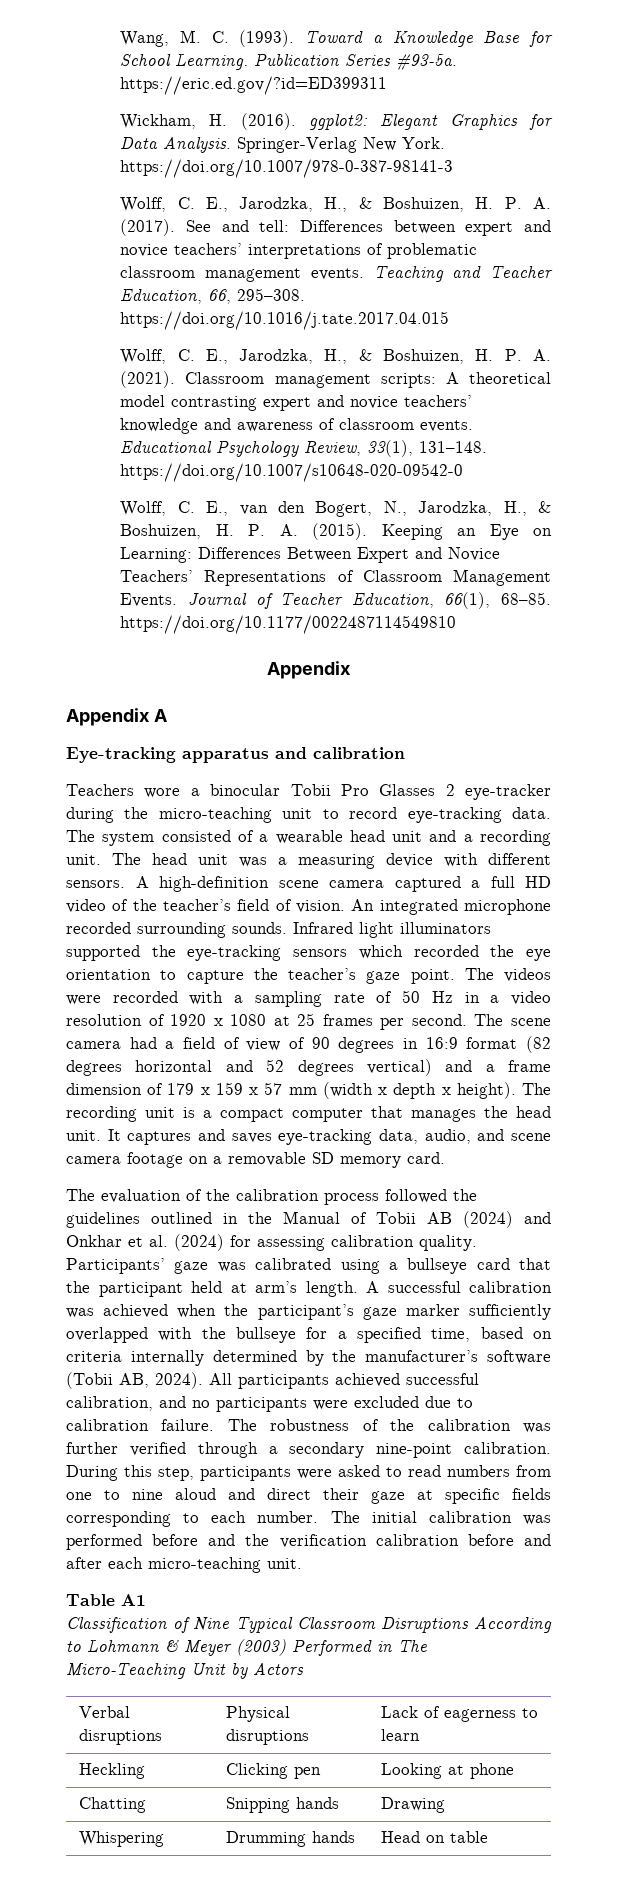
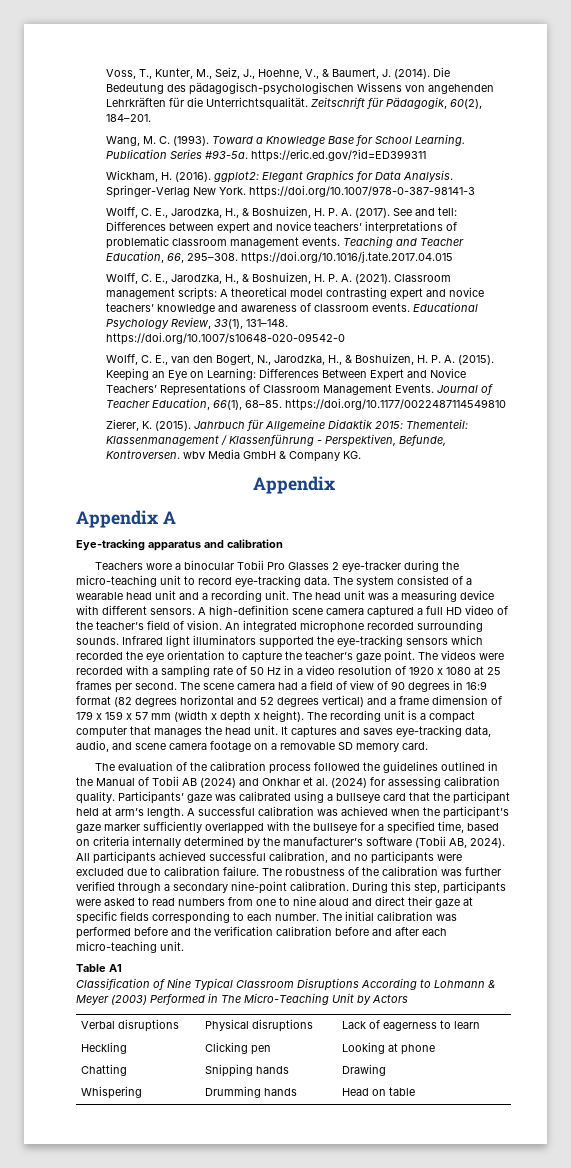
(120, 39) none -> [106,67,451,79] [106,82,495,95] [106,97,483,110] [106,114,152,122] Voss, T., Kunter, M., Seiz, J., Hoehne, V., & Baumert, J. (2014). Die Bedeutung des pädagogisch-psychologischen Wissens von angehenden Lehrkräften für die Unterrichtsqualität. Zeitschrift für Pädagogik, 60(2), 184–201. //
(457, 624) none -> [106,419,469,431] [106,434,447,447] [106,449,362,462] // Zierer, K. (2015). Jahrbuch für Allgemeine Didaktik 2015: Thementeil: Klassenmanagement / Klassenführung - Perspektiven, Befunde, Kontroversen. wbv Media GmbH & Company KG.

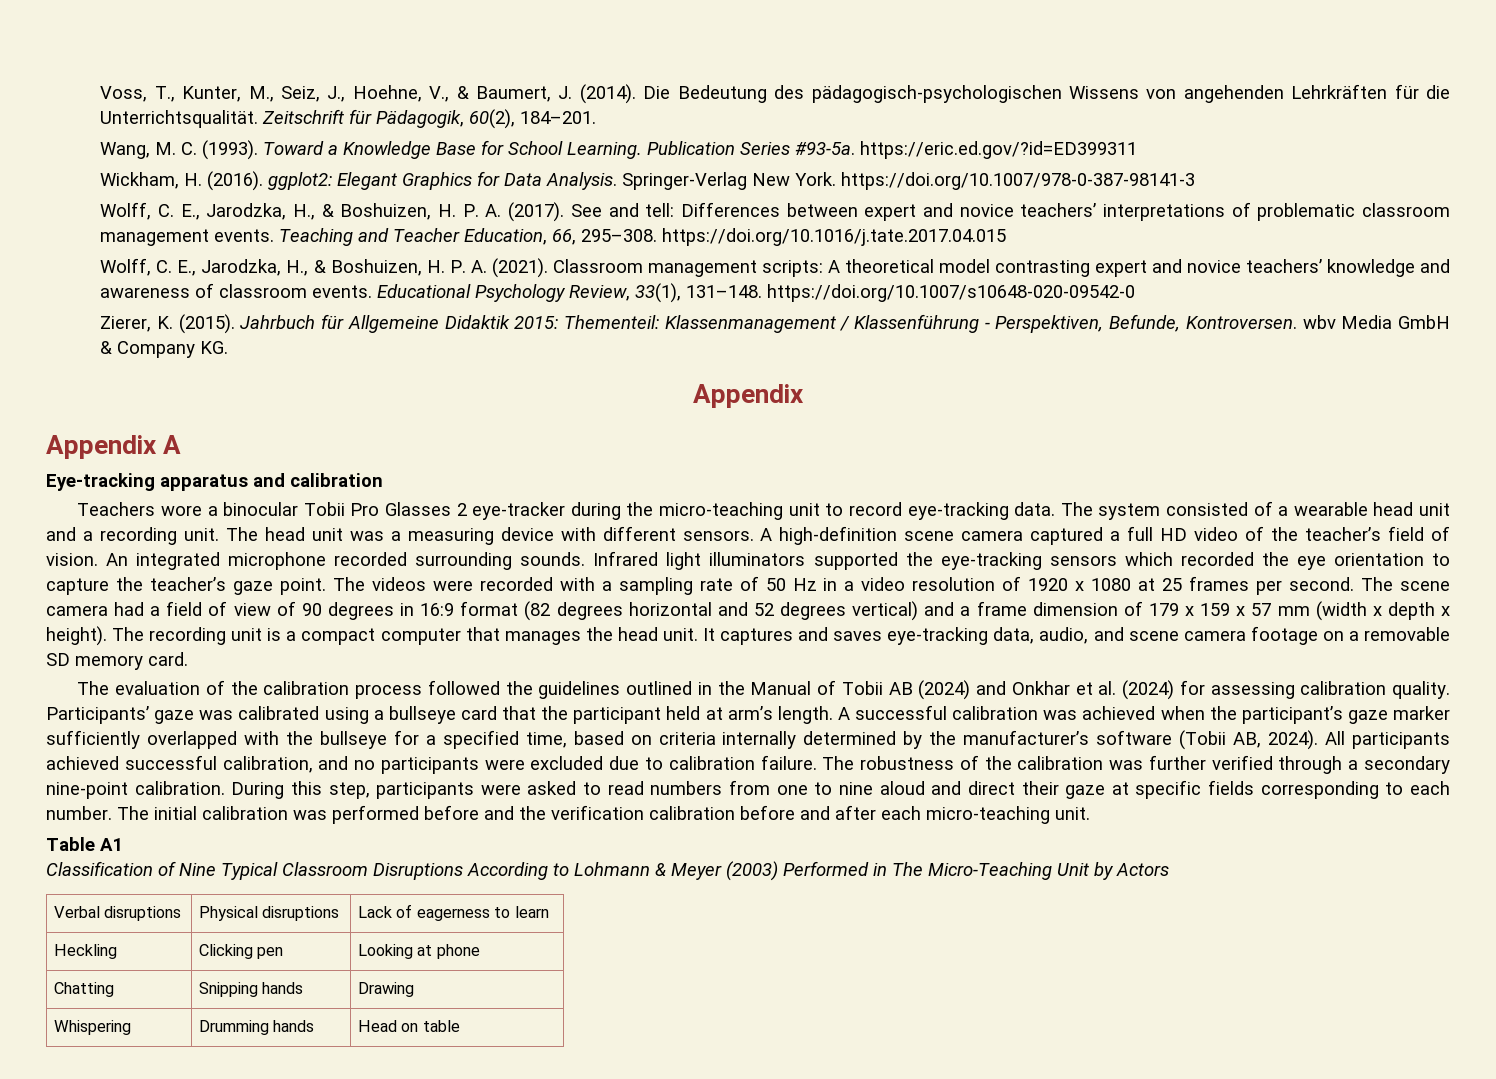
[106,353,495,365] [106,368,467,381] [106,383,494,396] [106,398,507,411] // Wolff, C. E., van den Bogert, N., Jarodzka, H., & Boshuizen, H. P. A. (2015). Keeping an Eye on Learning: Differences Between Expert and Novice Teachers’ Representations of Classroom Management Events. Journal of Teacher Education, 66(1), 68–85. https://doi.org/10.1177/0022487114549810 -> (1136, 293) none

